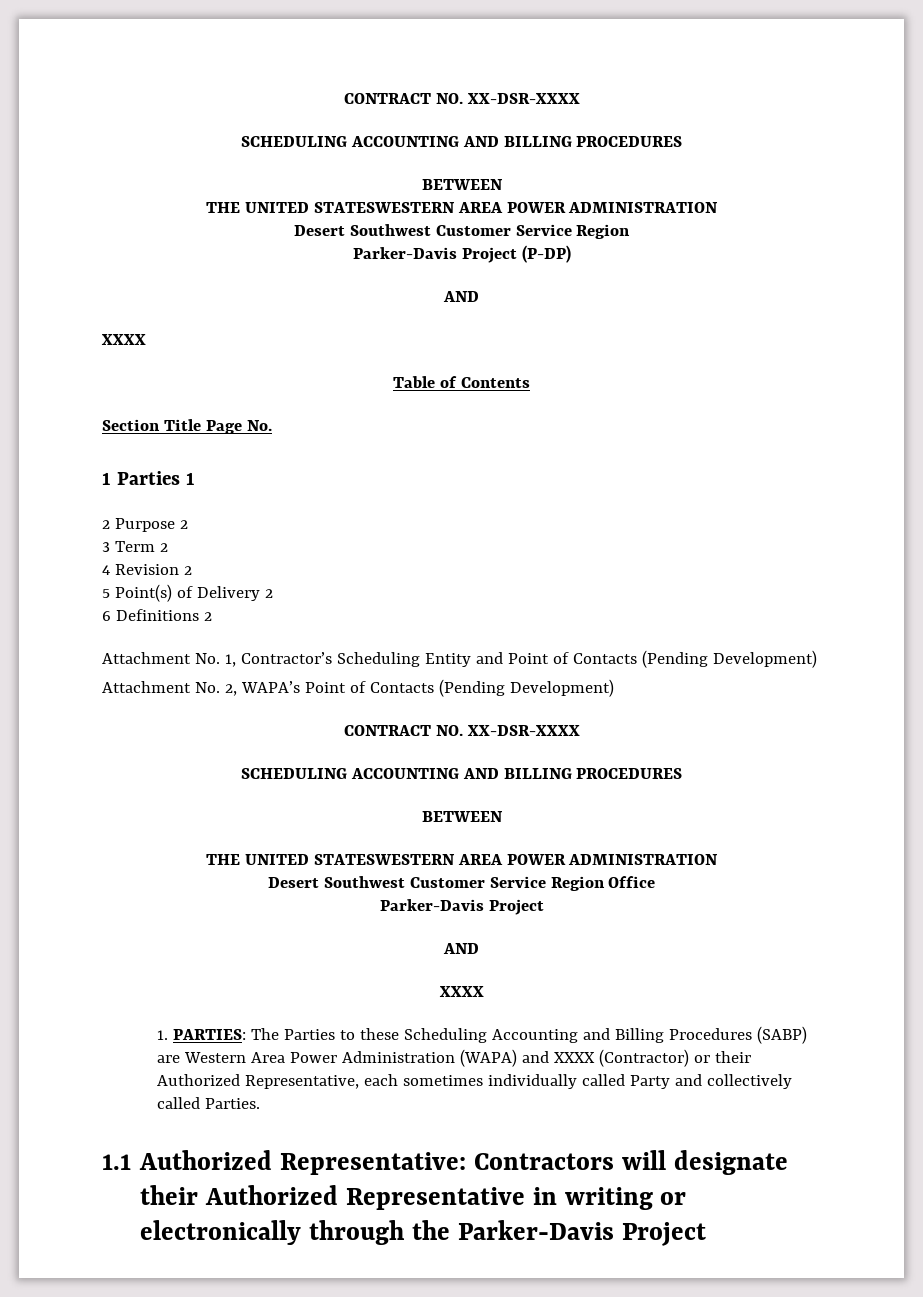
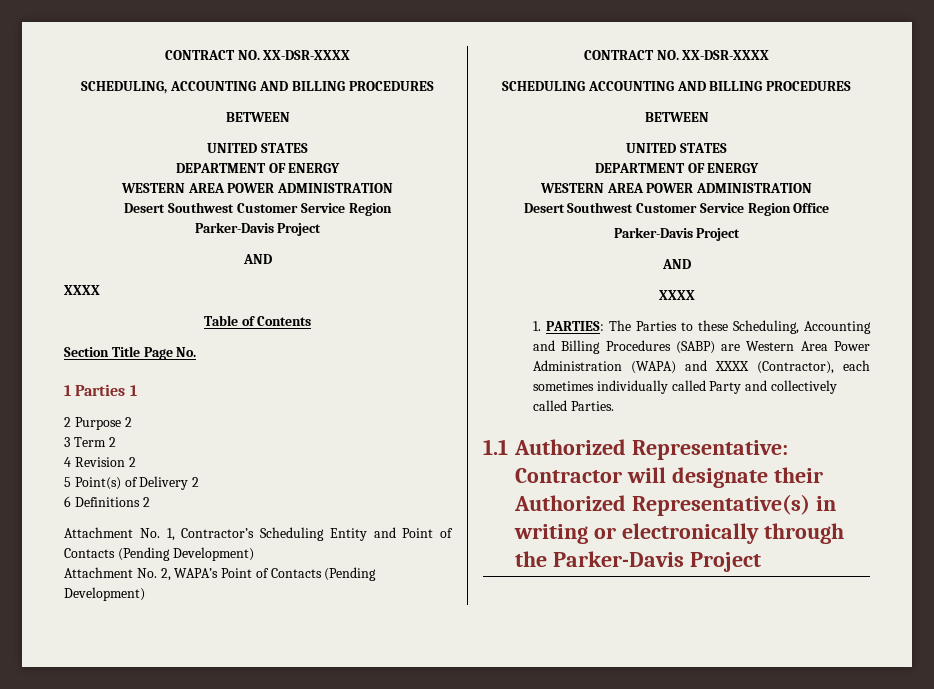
[343,93,580,104] [240,136,683,147] [421,179,503,190] [205,202,455,213] CONTRACT NO. XX-DSR-XXXX // SCHEDULING ACCOUNTING AND BILLING PROCEDURES // BETWEEN // THE UNITED STATESWESTERN -> [164,50,351,60] [81,81,434,94] [225,112,290,122] [207,143,308,153] [175,163,341,173] [120,183,185,193] CONTRACT NO. XX-DSR-XXXX // SCHEDULING, ACCOUNTING AND BILLING PROCEDURES // BETWEEN // UNITED STATES // DEPARTMENT OF ENERGY // WESTERN
[521,245,571,263] (P-DP) -> (322, 229) none
[205,854,455,865] THE UNITED STATESWESTERN -> [626,143,727,153] [594,163,760,173] [539,183,604,193] UNITED STATES // DEPARTMENT OF ENERGY // WESTERN
[403,1028,487,1043] Scheduling -> [733,320,800,334] Scheduling,
[598,1049,751,1067] [156,1074,359,1089] (Contractor) or their Authorized Representative, -> [757,361,835,374] (Contractor),
[473,1153,614,1170] Contractors -> [515,468,622,483] Contractor
[345,1187,525,1210] Representative -> [631,494,810,516] Representative(s)

